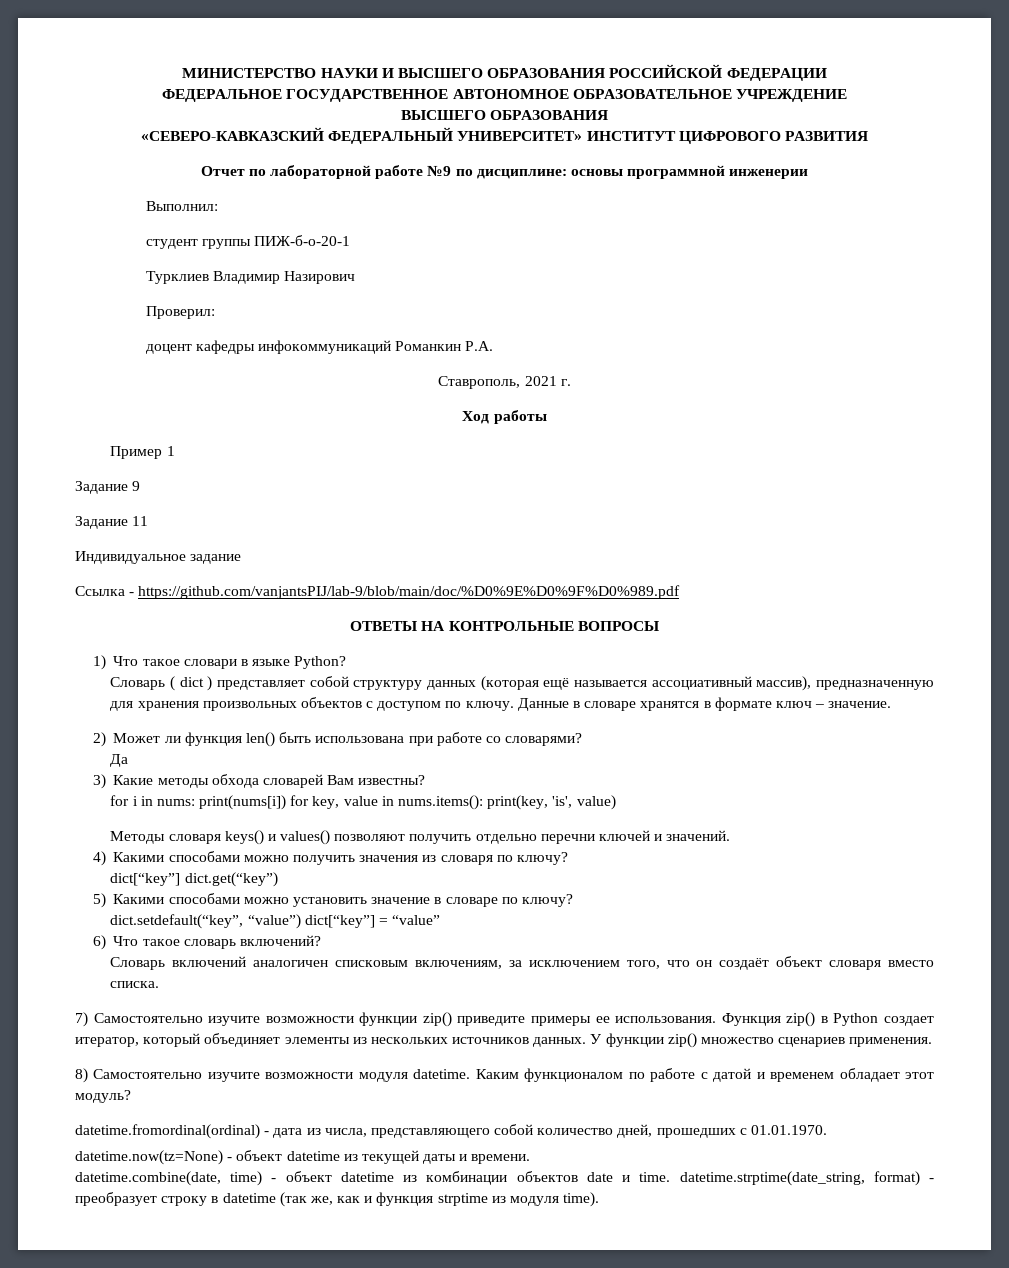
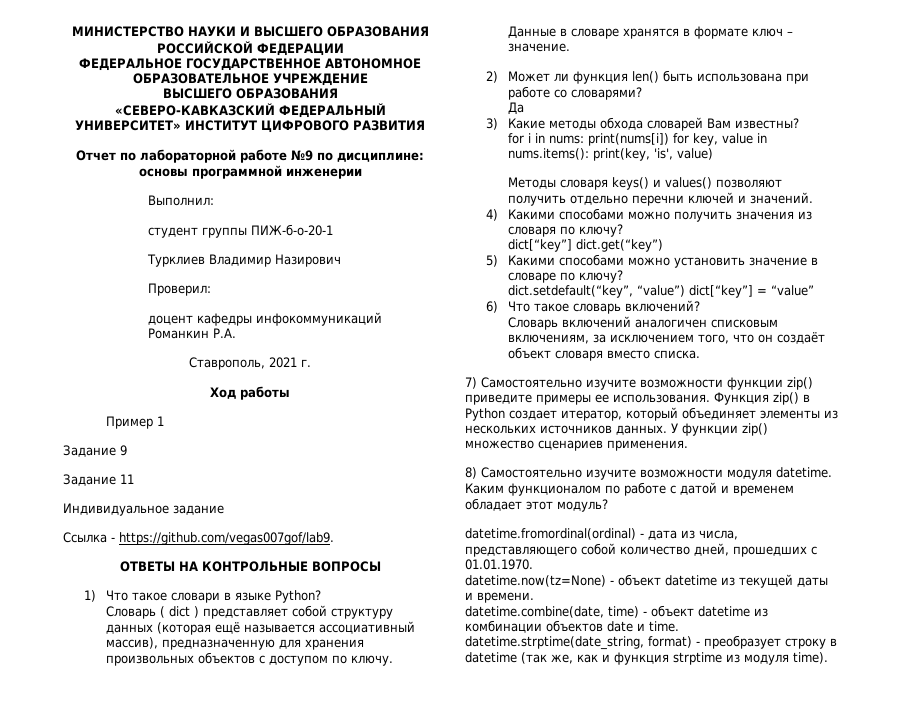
[138,585,681,599] https://github.com/vanjantsPIJ/lab-9/blob/main/doc/%D0%9E%D0%9F%D0%989.pdf -> [119,532,334,545] https://github.com/vegas007gof/lab9.

